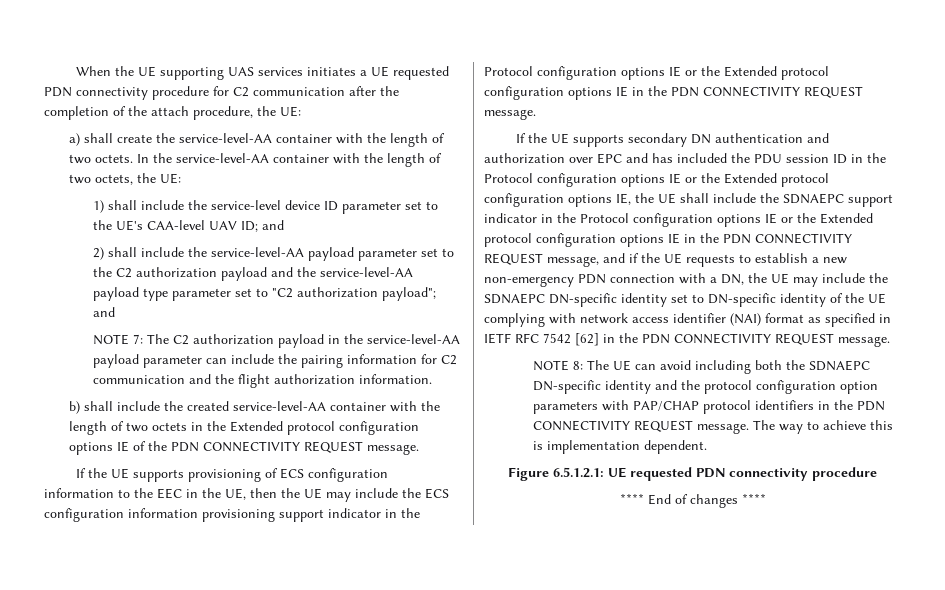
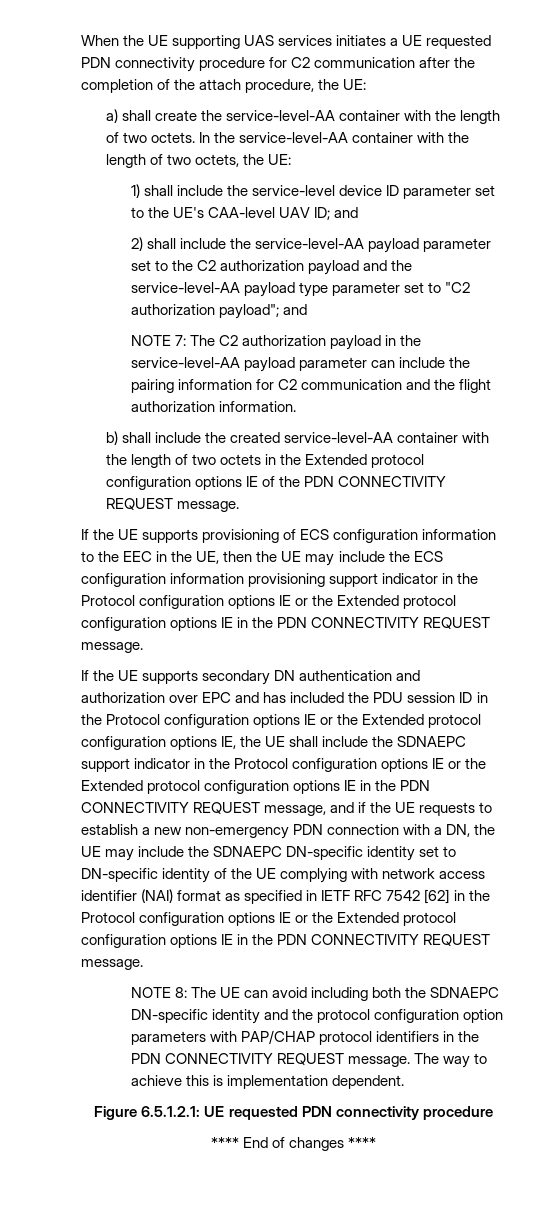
(638, 338) none -> [81,912,457,926] [81,934,274,948] Protocol configuration options IE or the Extended protocol configuration options IE in the

